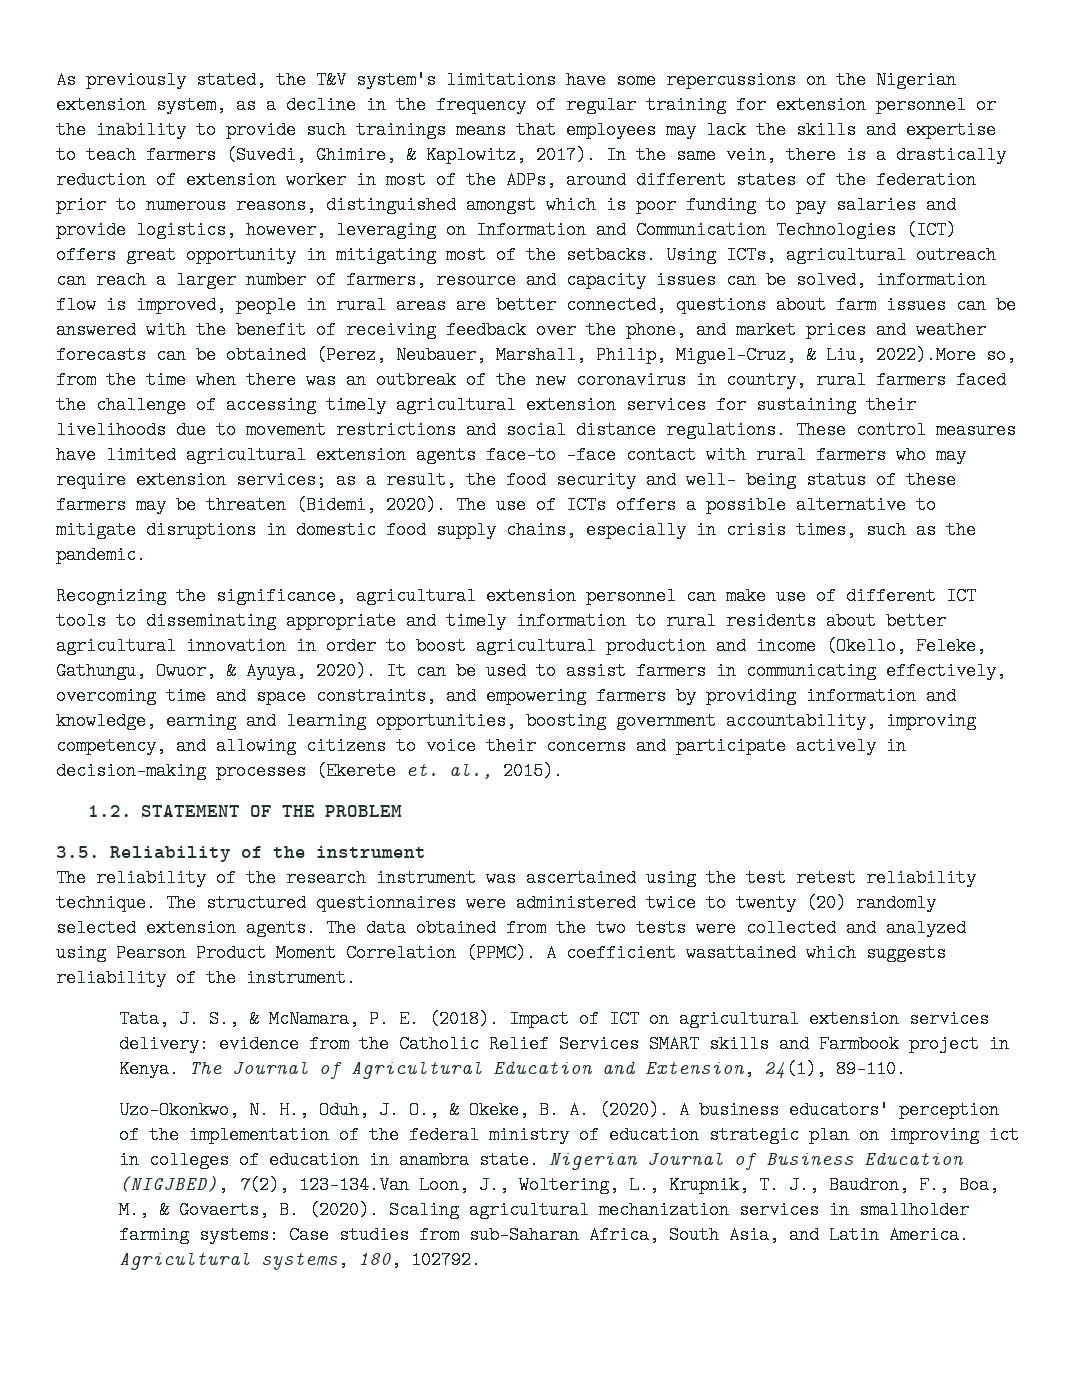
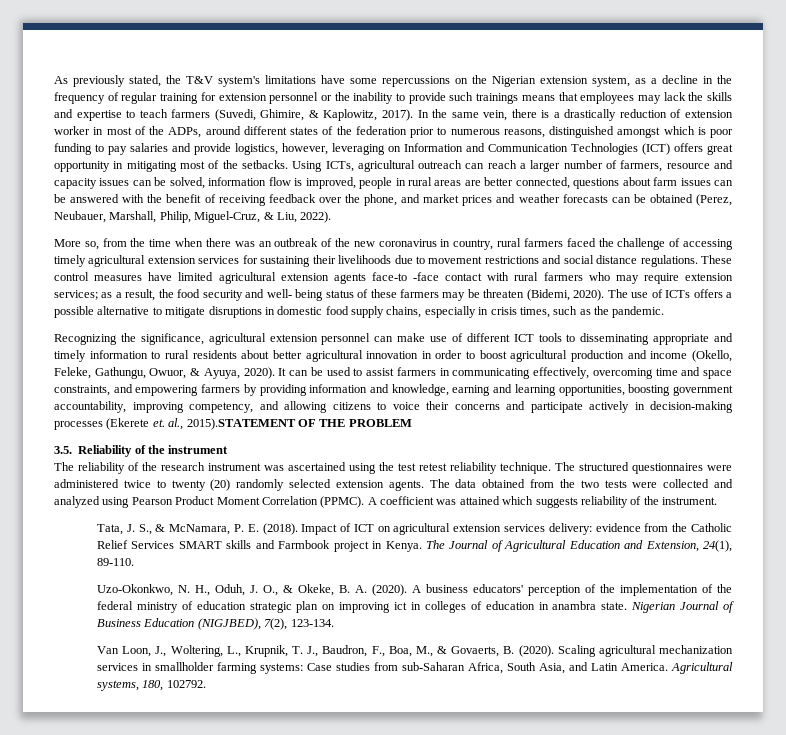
[876,346,976,364] 2022).More -> [300,211,332,223] [54,239,81,247] 2022). // More
[503,762,563,780] [87,805,241,817] 2015). // 1.2. STATEMENT -> [186,418,296,430] 2015).STATEMENT
[686,944,796,962] wasattained -> [436,496,500,505] was attained
[299,1176,410,1194] 123-134.Van -> [290,619,334,627] [97,646,120,654] 123-134. // Van

